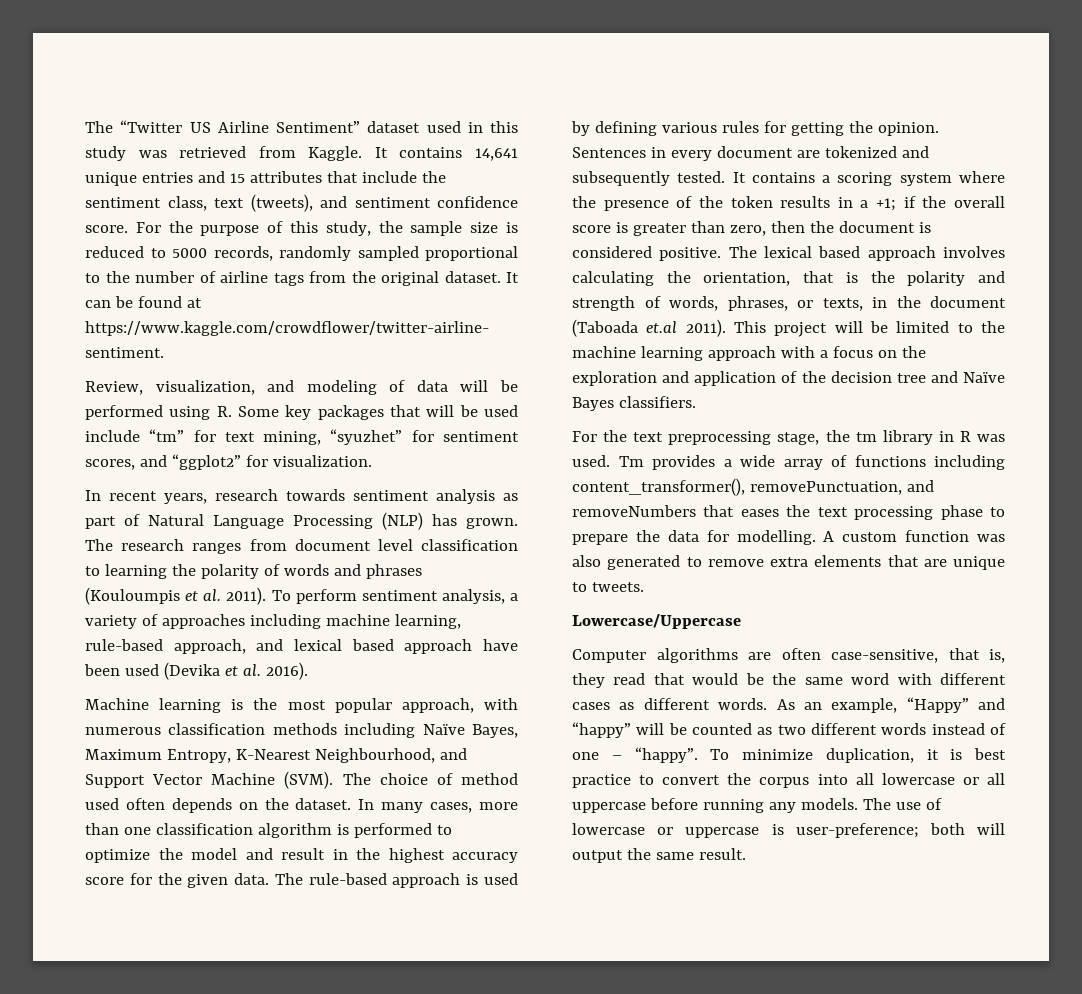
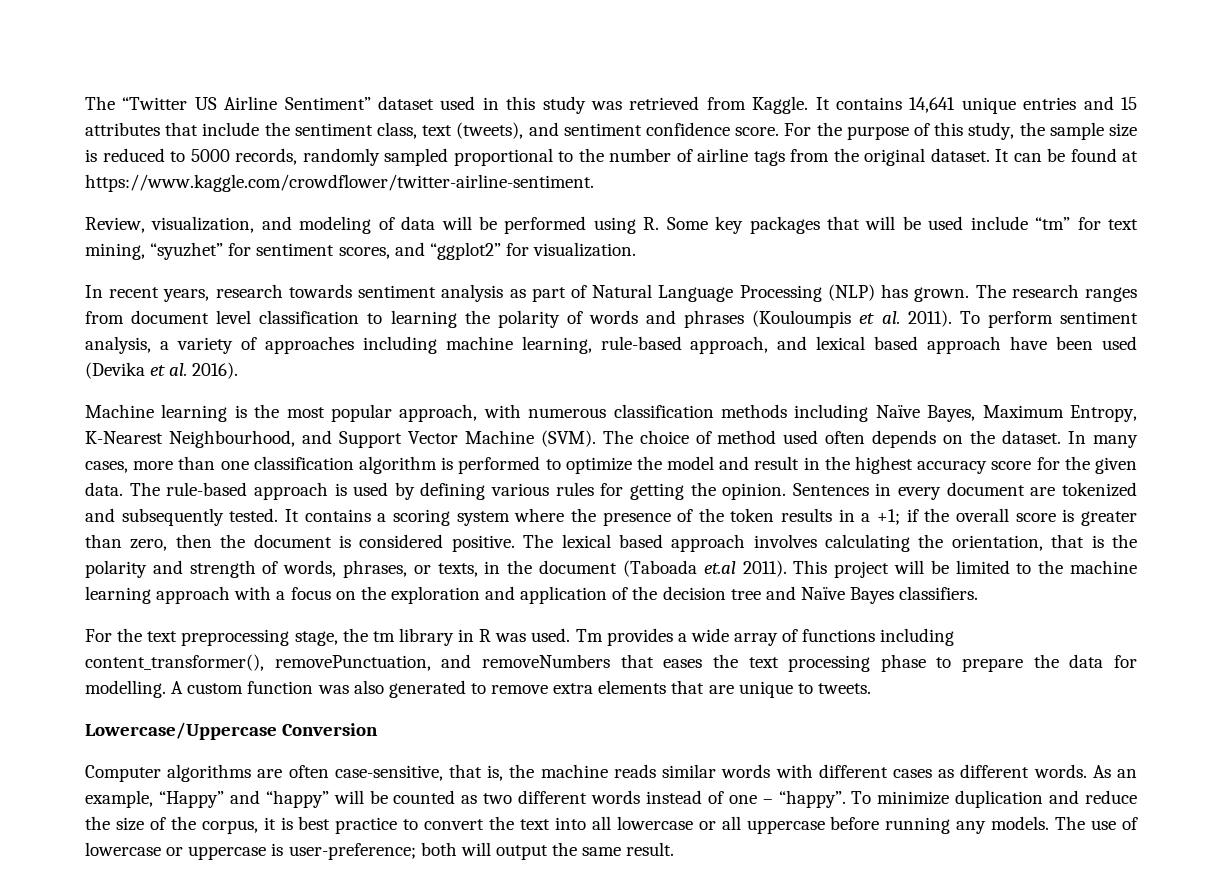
(741, 621) none -> [282,723,379,736] Conversion
[572,673,890,688] they read that would be the same word -> [509,764,771,778] the machine reads similar words
[825,748,914,763] duplication, -> [955,790,1137,808] [85,816,258,834] duplication and reduce the size of the corpus,
[759,777,810,788] corpus -> [520,819,551,830] text

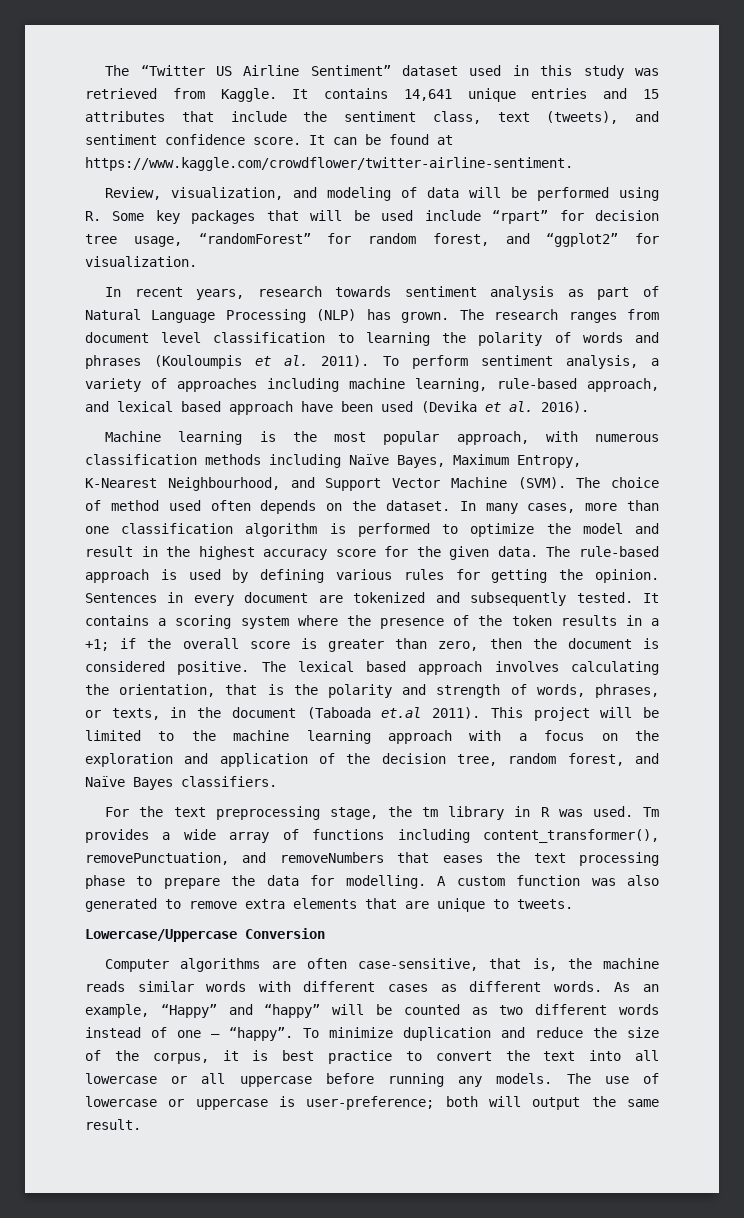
[784,122,1138,140] [85,148,990,166] For the purpose of this study, the sample size is reduced to 5000 records, randomly sampled proportional to the number of airline tags from the original dataset. -> (301, 141) none
[1035,217,1139,230] [85,242,390,260] “tm” for text mining, “syuzhet” for sentiment scores, -> [492,210,659,224] [85,233,489,247] “rpart” for decision tree usage, “randomForest” for random forest,
[730,589,761,600] tree -> [456,753,624,766] tree, random forest,

